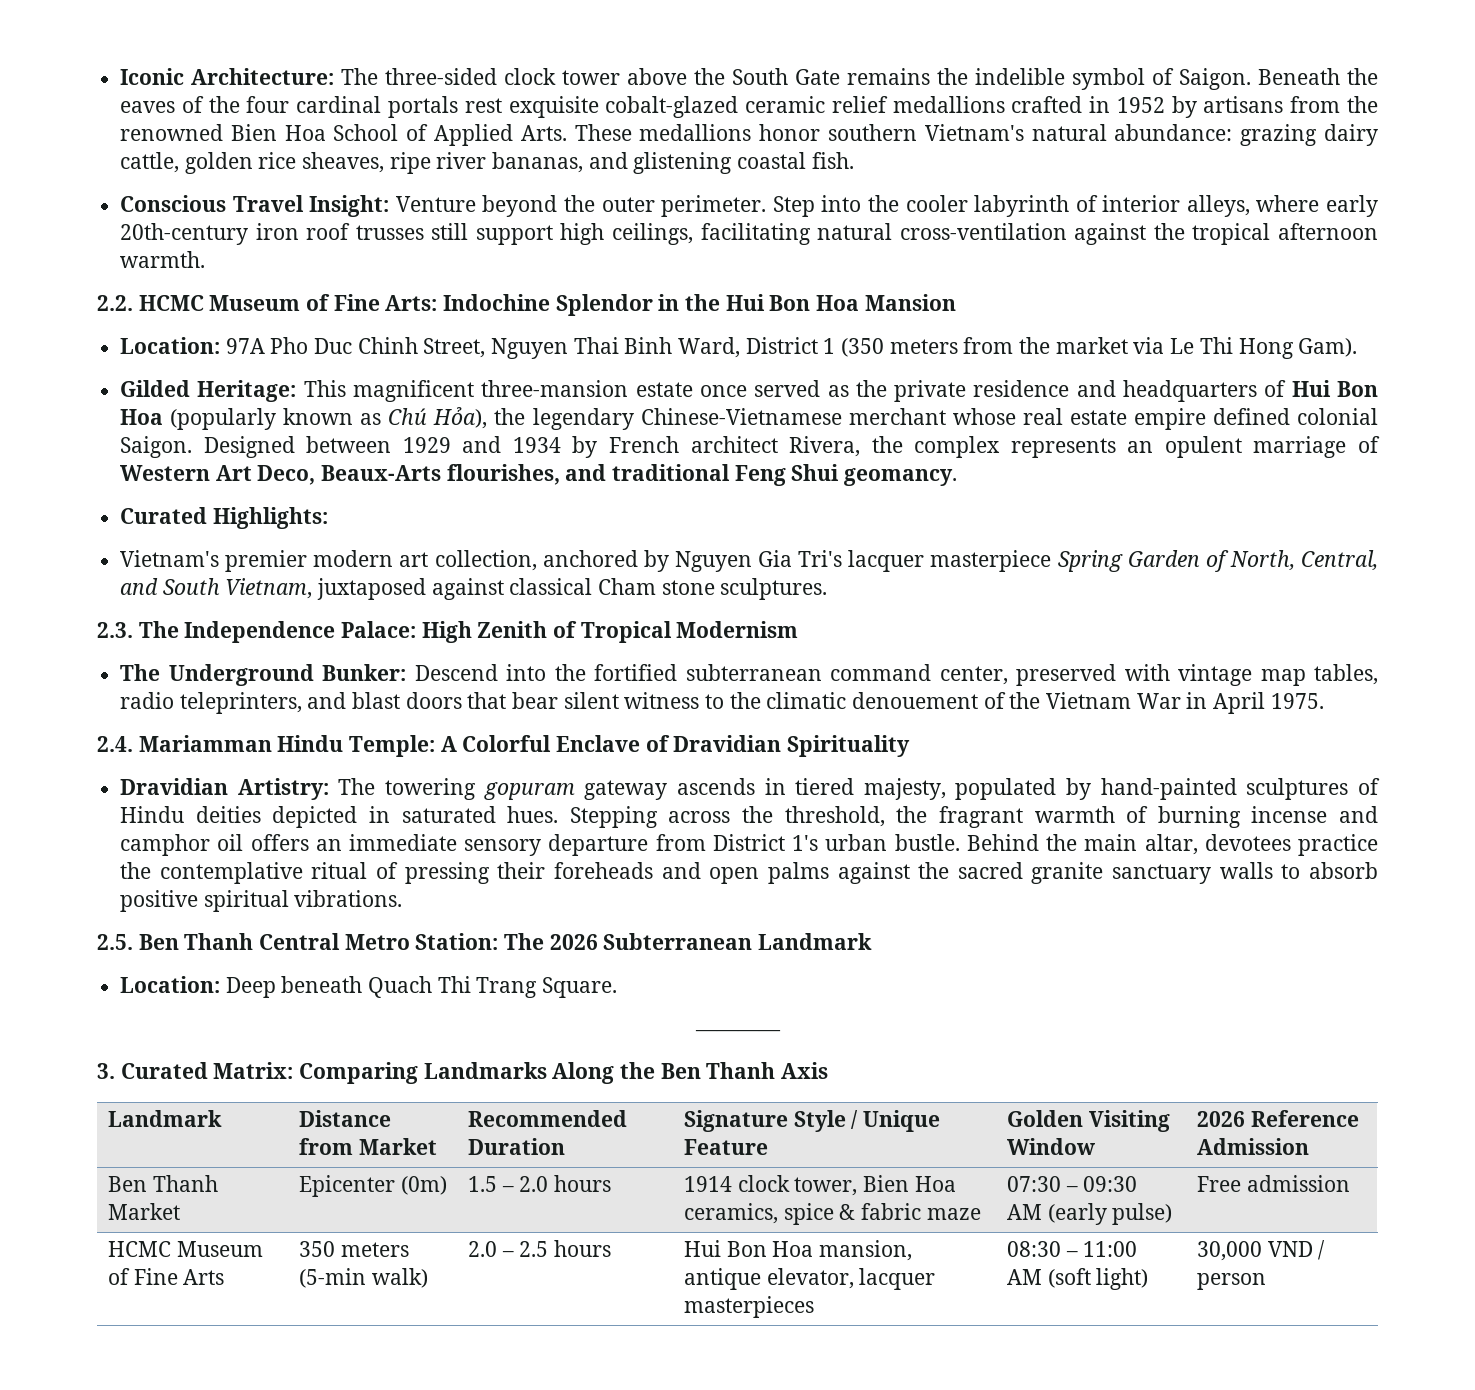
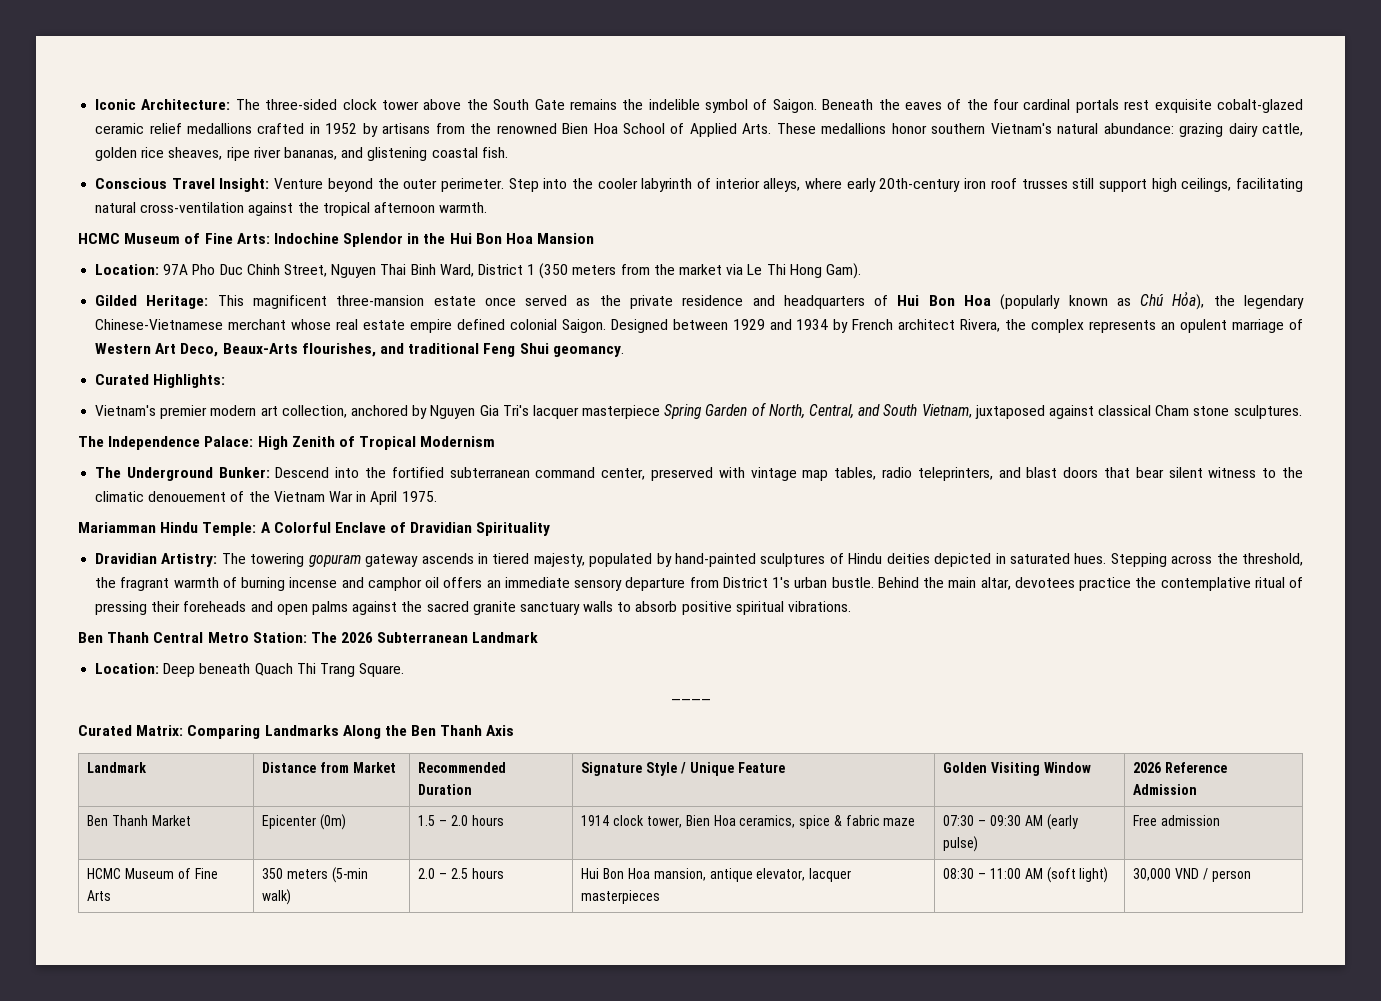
[97,295,133,311] 2.2. -> (488, 207) none
[97,622,133,638] 2.3. -> (1302, 412) none
[97,736,133,752] 2.4. -> (437, 496) none
[97,934,133,950] 2.5. -> (852, 606) none
[97,1063,115,1079] 3. -> (711, 702) none

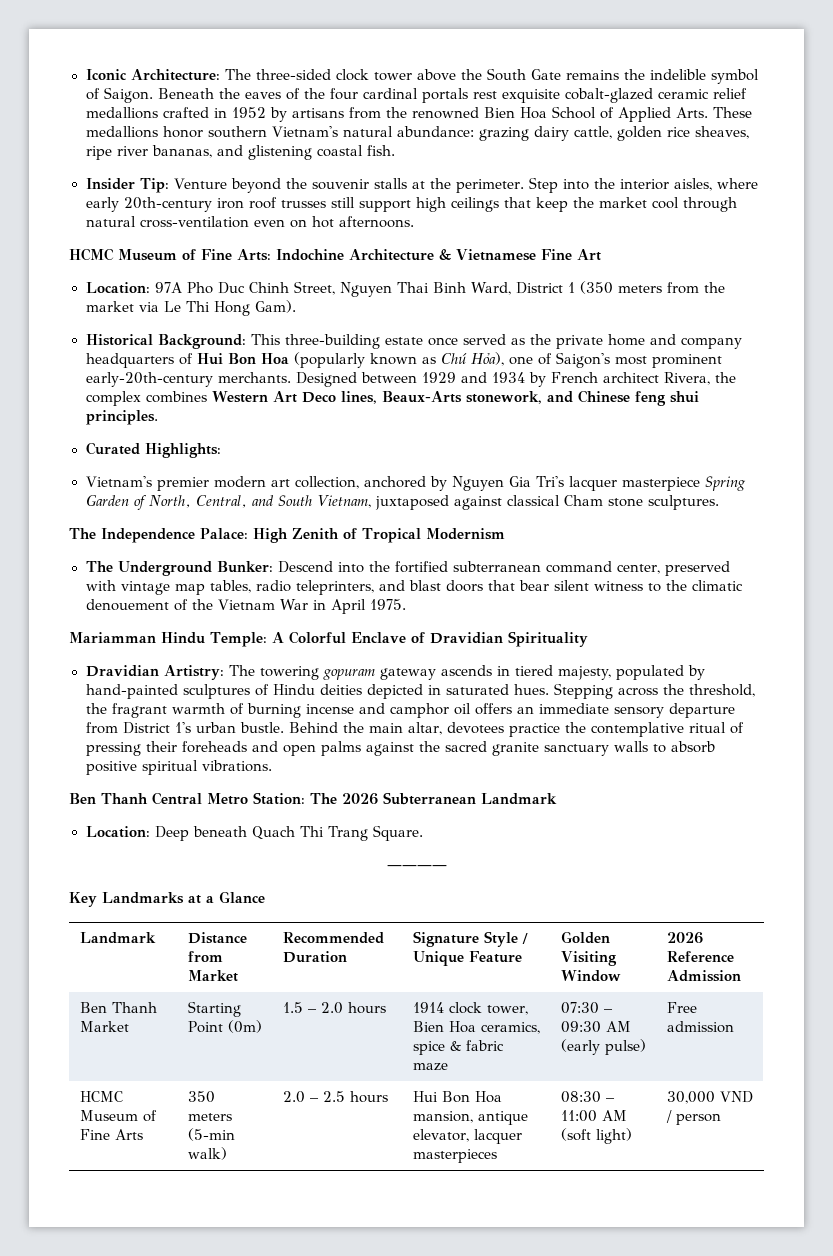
[95,178,801,192] Conscious Travel Insight: Venture beyond the outer perimeter. Step into the cooler labyrinth of interior alleys, -> [85,177,713,193] Insider Tip: Venture beyond the souvenir stalls at the perimeter. Step into the interior aisles,
[1181,178,1303,192] [95,202,488,216] ceilings, facilitating natural cross-ventilation against the tropical afternoon warmth. -> [450,197,737,212] [85,216,414,228] ceilings that keep the market cool through natural cross-ventilation even on hot afternoons.
[343,233,595,247] Splendor in the Hui Bon Hoa Mansion -> [349,249,601,261] Architecture & Vietnamese Fine Art
[95,295,425,309] Gilded Heritage: This magnificent three-mansion -> [85,334,380,349] Historical Background: This three-building
[682,295,775,306] residence and -> [607,334,742,349] home and company
[1213,295,1305,309] [95,319,606,333] the legendary Chinese-Vietnamese merchant whose real estate empire defined colonial Saigon. -> [508,352,722,368] [85,372,291,387] one of Saigon's most prominent early-20th-century merchants.
[1089,319,1303,333] [95,343,624,357] represents an opulent marriage of Western Art Deco, Beaux-Arts flourishes, and traditional Feng Shui geomancy. -> [145,390,700,406] [85,410,158,425] combines Western Art Deco lines, Beaux-Arts stonework, and Chinese feng shui principles.
[78,725,515,739] Curated Matrix: Comparing Landmarks Along the Ben Thanh Axis -> [69,891,265,907] Key Landmarks at a Glance
[262,815,317,829] Epicenter -> [187,1001,241,1017] [187,1021,223,1033] Starting Point

